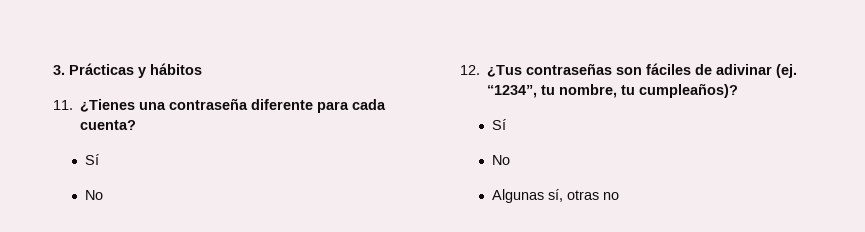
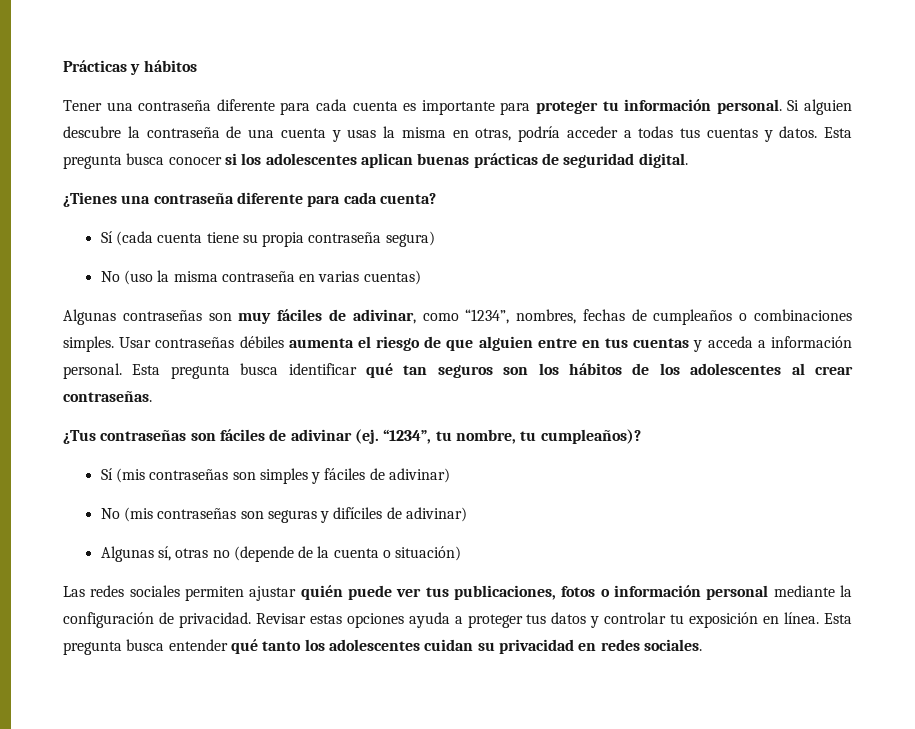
[53,65,65,75] 3. -> (63, 66) none
[53,100,73,110] 11. -> [63,99,853,115] [63,126,852,142] [63,153,688,169] Tener una contraseña diferente para cada cuenta es importante para proteger tu información personal. Si alguien descubre la contraseña de una cuenta y usas la misma en otras, podría acceder a todas tus cuentas y datos. Esta pregunta busca conocer si los adolescentes aplican buenas prácticas de seguridad digital. //
[84,190,103,200] [460,65,480,75] // No // 12. -> [115,231,435,247] [100,270,421,285] [63,309,853,325] [63,336,852,352] [63,363,853,379] [63,391,152,402] (cada cuenta tiene su propia contraseña segura) // No (uso la misma contraseña en varias cuentas) // Algunas contraseñas son muy fáciles de adivinar, como “1234”, nombres, fechas de cumpleaños o combinaciones simples. Usar contraseñas débiles aumenta el riesgo de que alguien entre en tus cuentas y acceda a información personal. Esta pregunta busca identificar qué tan seguros son los hábitos de los adolescentes al crear contraseñas. //
[491,155,510,165] [491,189,619,203] // No // Algunas sí, otras no -> [115,468,451,484] [100,507,468,523] [100,546,462,562] [63,585,853,601] [63,612,853,628] [63,639,702,655] (mis contraseñas son simples y fáciles de adivinar) // No (mis contraseñas son seguras y difíciles de adivinar) // Algunas sí, otras no (depende de la cuenta o situación) // Las redes sociales permiten ajustar quién puede ver tus publicaciones, fotos o información personal mediante la configuración de privacidad. Revisar estas opciones ayuda a proteger tus datos y controlar tu exposición en línea. Esta pregunta busca entender qué tanto los adolescentes cuidan su privacidad en redes sociales.

